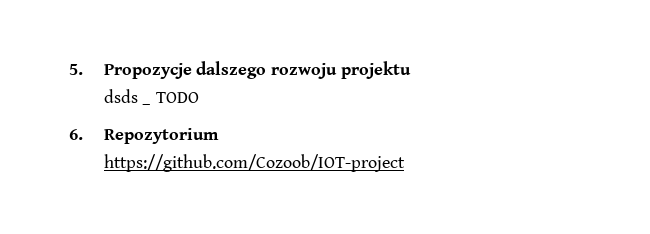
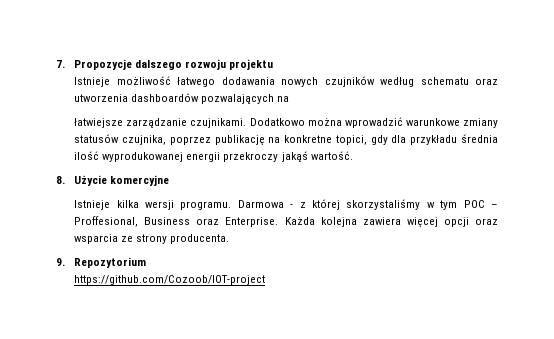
[69,64,83,75] 5. -> [56,60,65,68] 7.
[103,89,138,103] [142,103,152,105] [156,92,200,103] [69,129,83,140] dsds _ TODO // 6. -> [74,76,499,87] [74,93,290,104] [74,117,498,128] [74,134,499,145] [74,151,353,162] [56,175,170,186] [74,199,499,210] [74,216,498,227] [74,234,230,244] [56,258,65,266] Istnieje możliwość łatwego dodawania nowych czujników według schematu oraz utworzenia dashboardów pozwalających na // łatwiejsze zarządzanie czujnikami. Dodatkowo można wprowadzić warunkowe zmiany statusów czujnika, poprzez publikację na konkretne topici, gdy dla przykładu średnia ilość wyprodukowanej energii przekroczy jakąś wartość. // 8. Użycie komercyjne // Istnieje kilka wersji programu. Darmowa - z której skorzystaliśmy w tym POC – Proffesional, Business oraz Enterprise. Każda kolejna zawiera więcej opcji oraz wsparcia ze strony producenta. // 9.

